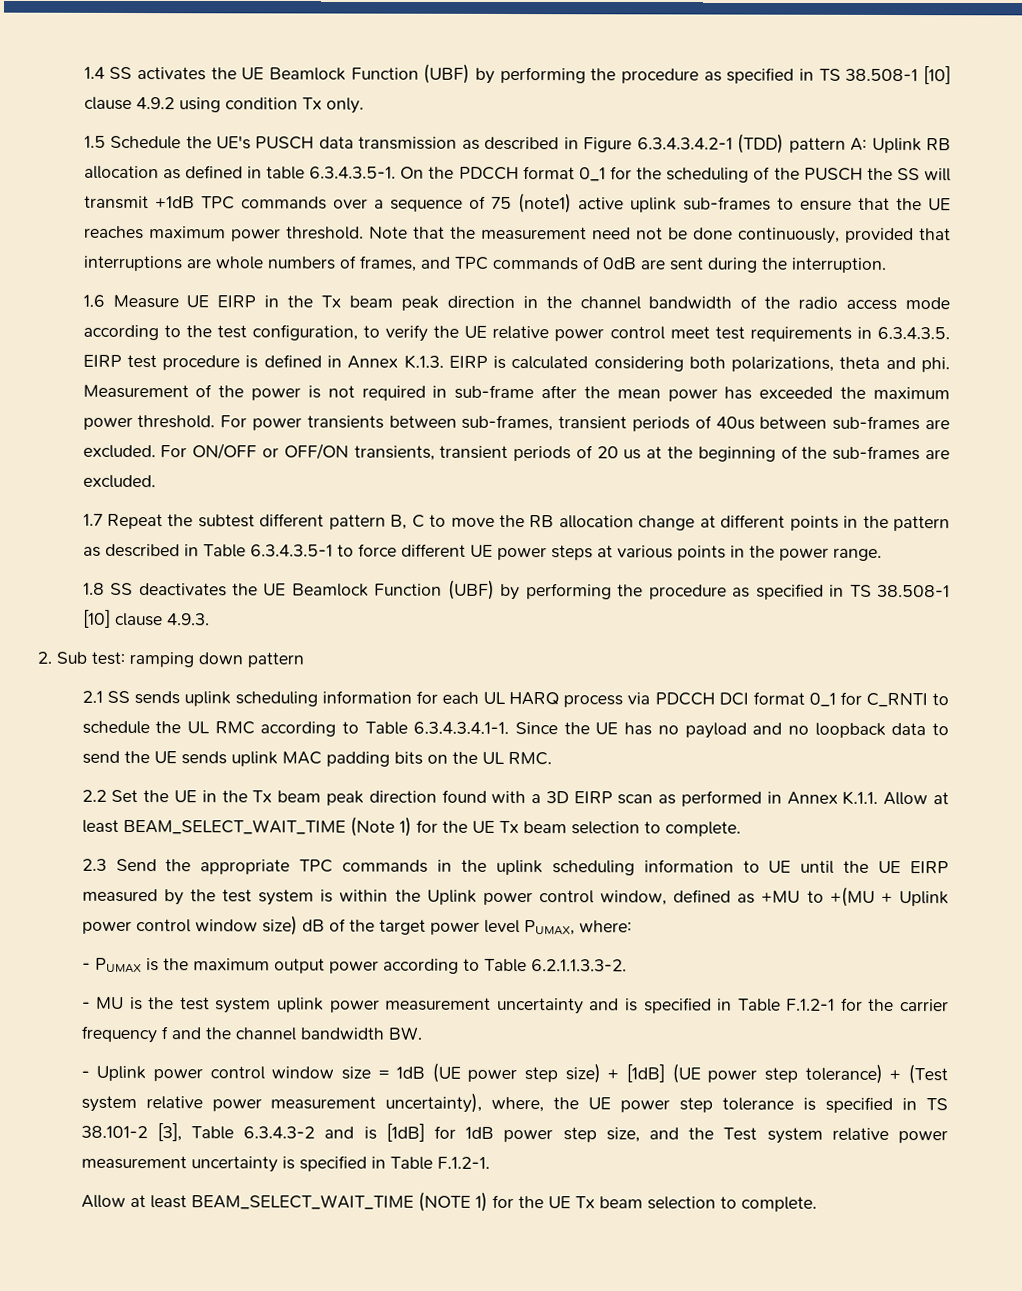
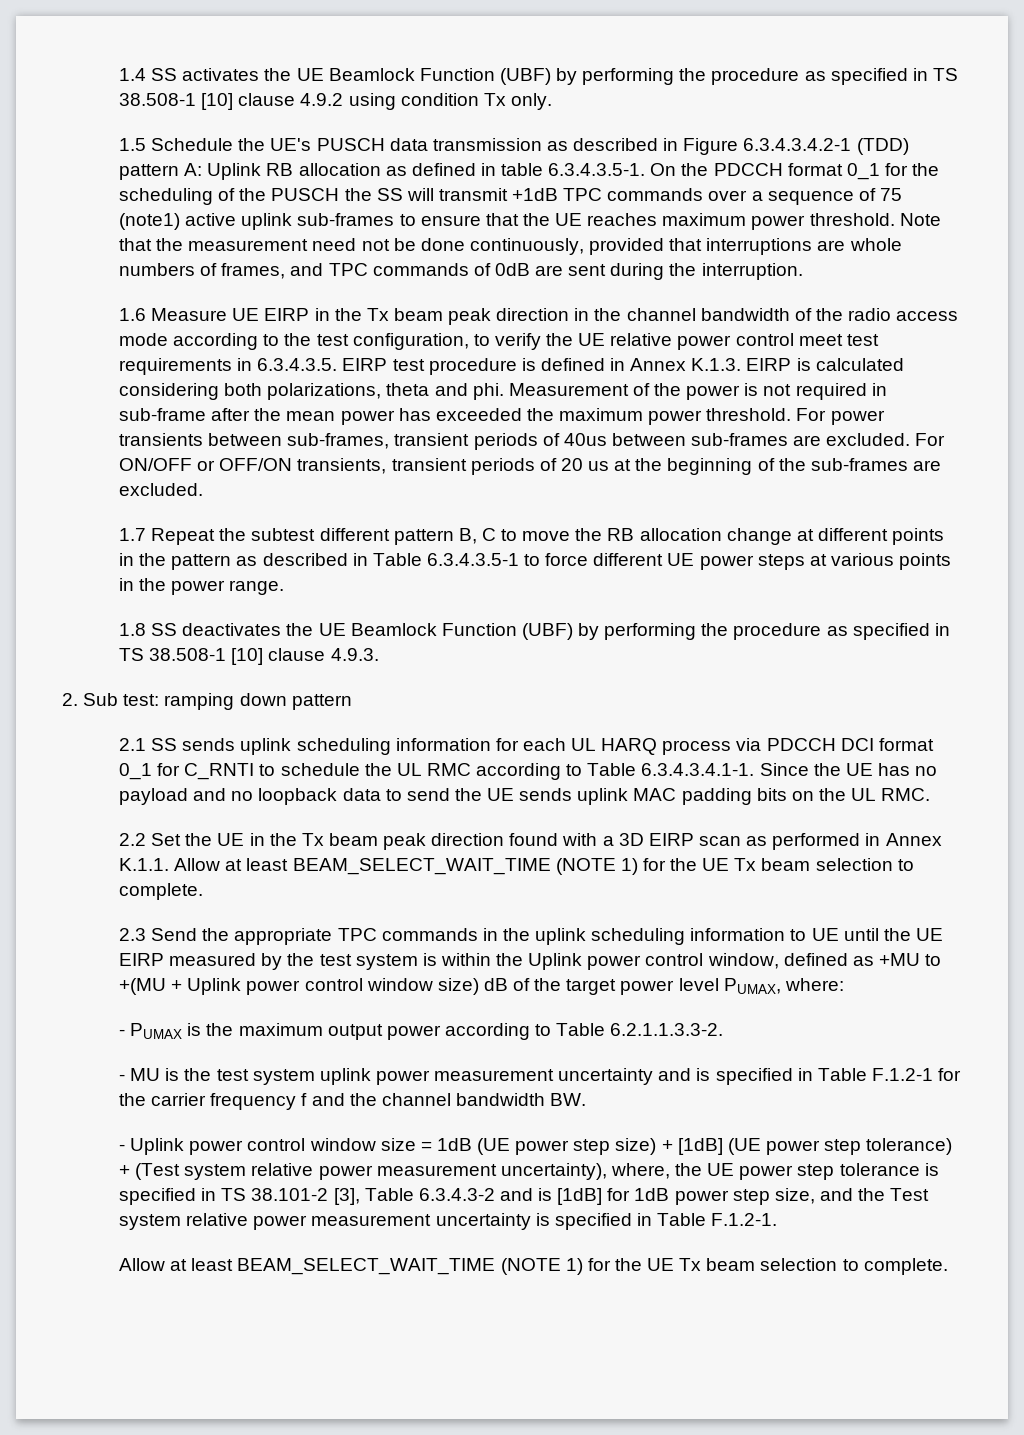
[349,816,395,837] (Note -> [555,858,616,875] (NOTE

